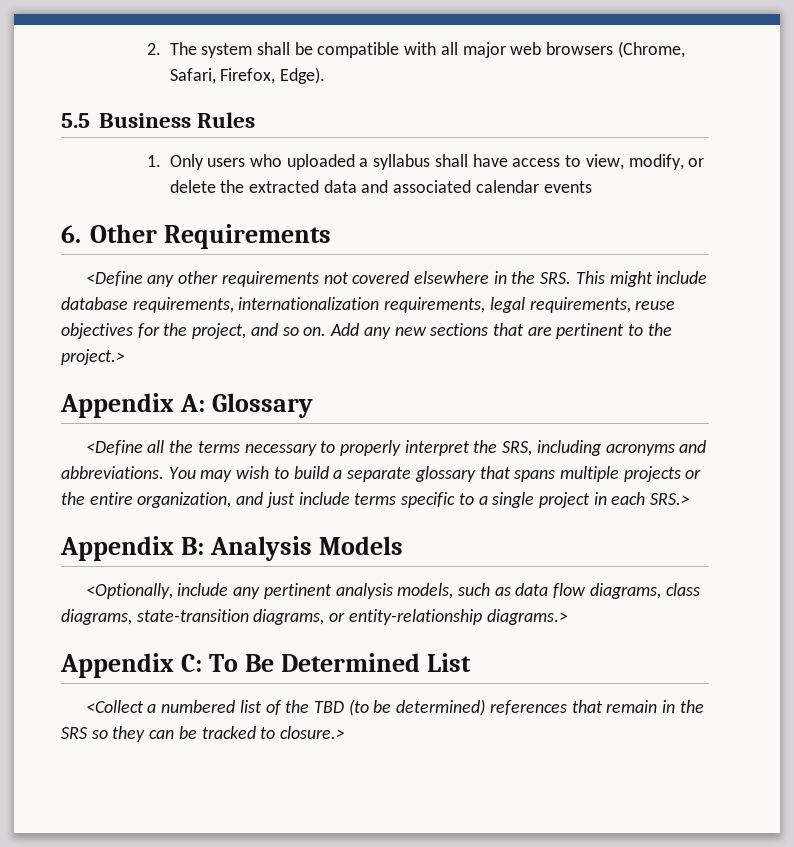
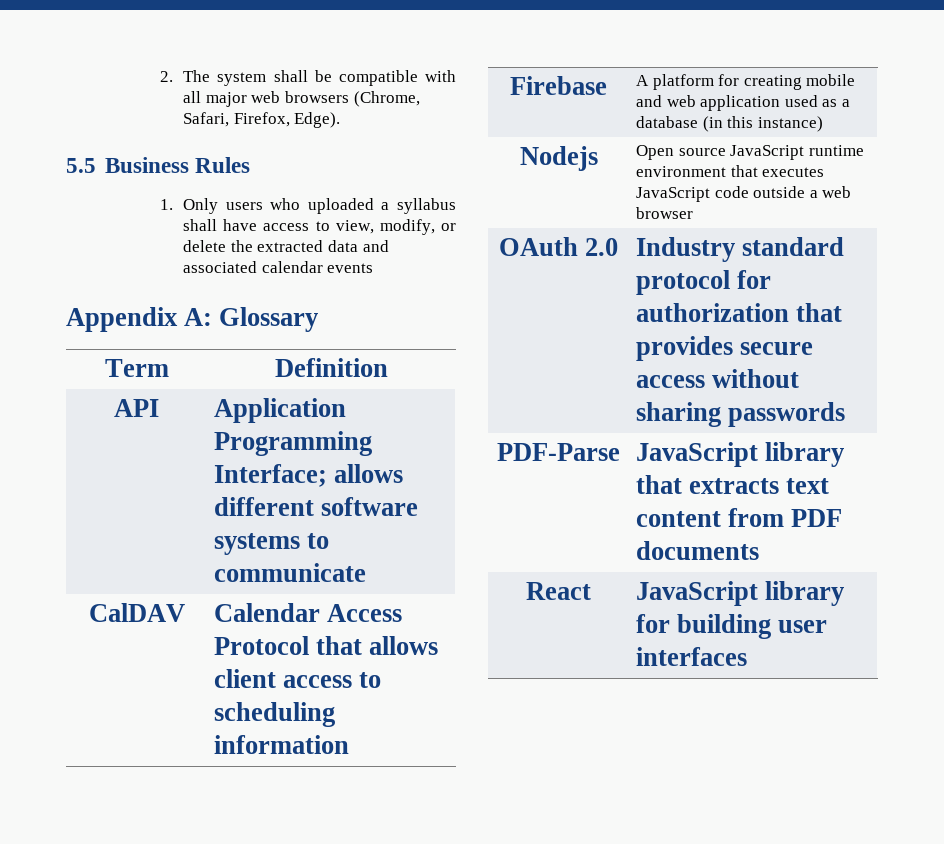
[61,224,331,249] [85,271,708,287] [61,297,676,313] [61,323,672,339] [61,349,125,365] [60,393,314,418] [85,440,707,456] [61,466,702,482] [61,492,691,508] [60,536,404,561] [85,583,700,599] [61,609,568,625] [60,653,472,678] [85,699,704,716] [61,726,346,742] 6. Other Requirements // <Define any other requirements not covered elsewhere in the SRS. This might include database requirements, internationalization requirements, legal requirements, reuse objectives for the project, and so on. Add any new sections that are pertinent to the project.> // Appendix A: Glossary // <Define all the terms necessary to properly interpret the SRS, including acronyms and abbreviations. You may wish to build a separate glossary that spans multiple projects or the entire organization, and just include terms specific to a single project in each SRS.> // Appendix B: Analysis Models // <Optionally, include any pertinent analysis models, such as data flow diagrams, class diagrams, state-transition diagrams, or entity-relationship diagrams.> // Appendix C: To Be Determined List // <Collect a numbered list of the TBD (to be determined) references that remain in the SRS so they can be tracked to closure.> -> [66,307,319,332] [104,359,169,377] [274,358,388,377] [114,399,159,417] [214,398,347,423] [214,431,373,456] [214,464,404,487] [214,497,419,516] [214,533,330,555] [214,563,367,582] [88,603,185,622] [214,603,403,622] [214,636,439,655] [214,669,382,688] [214,702,336,727] [214,735,350,754] [510,76,607,95] [636,74,856,90] [636,95,850,111] [636,116,823,132] [519,146,598,171] [636,145,864,160] [636,165,825,177] [636,186,852,202] [636,207,694,219] [498,237,619,256] [636,237,845,262] [636,270,772,295] [636,303,843,322] [636,336,814,361] [636,369,800,388] [636,402,846,427] [497,443,620,461] [636,442,845,467] [636,475,830,494] [636,508,843,527] [636,541,760,560] [526,582,591,600] [636,581,845,606] [636,614,828,639] [636,647,748,666] Appendix A: Glossary // Term | Definition // API | Application Programming Interface; allows different software systems to communicate // CalDAV | Calendar Access Protocol that allows client access to scheduling information // Firebase | A platform for creating mobile and web application used as a database (in this instance) // Nodejs | Open source JavaScript runtime environment that executes JavaScript code outside a web browser // OAuth 2.0 | Industry standard protocol for authorization that provides secure access without sharing passwords // PDF-Parse | JavaScript library that extracts text content from PDF documents // React | JavaScript library for building user interfaces

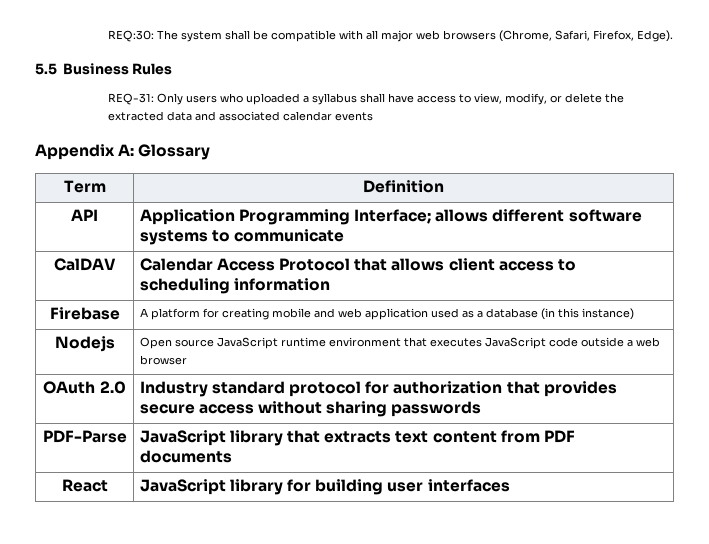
[159,71,173,82] 2. -> [108,30,155,42] REQ:30:
[159,199,173,210] 1. -> [108,93,155,105] REQ-31:

